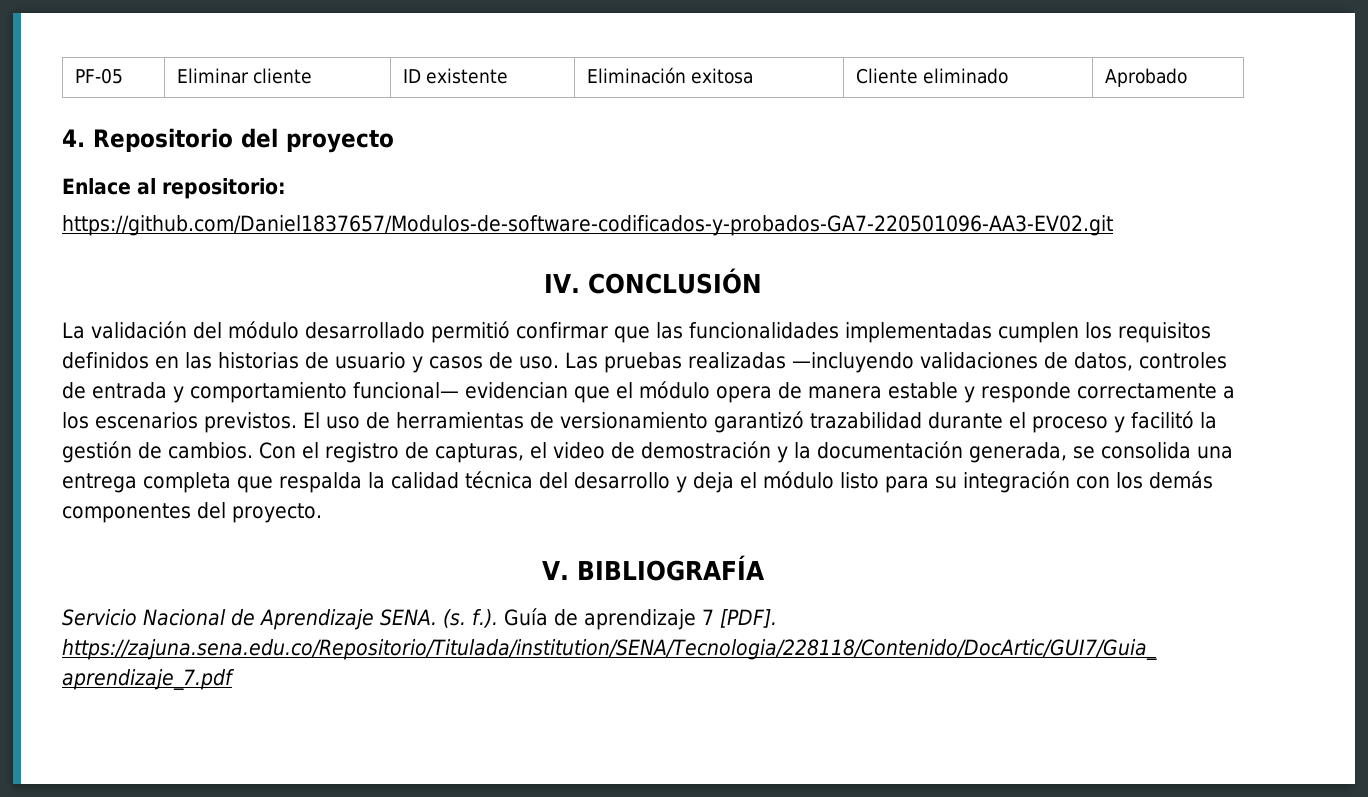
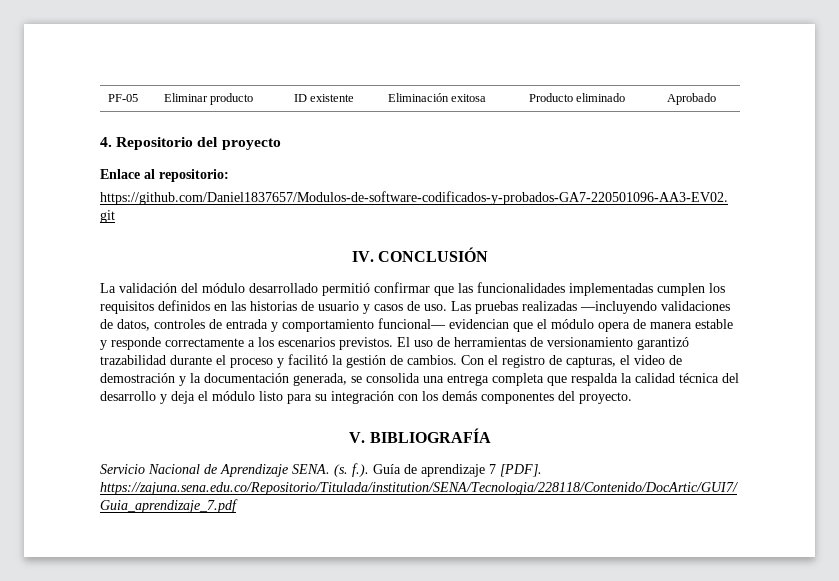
[252,68,312,84] cliente -> [209,93,253,105] producto
[855,68,918,84] Cliente -> [528,93,573,102] Producto

